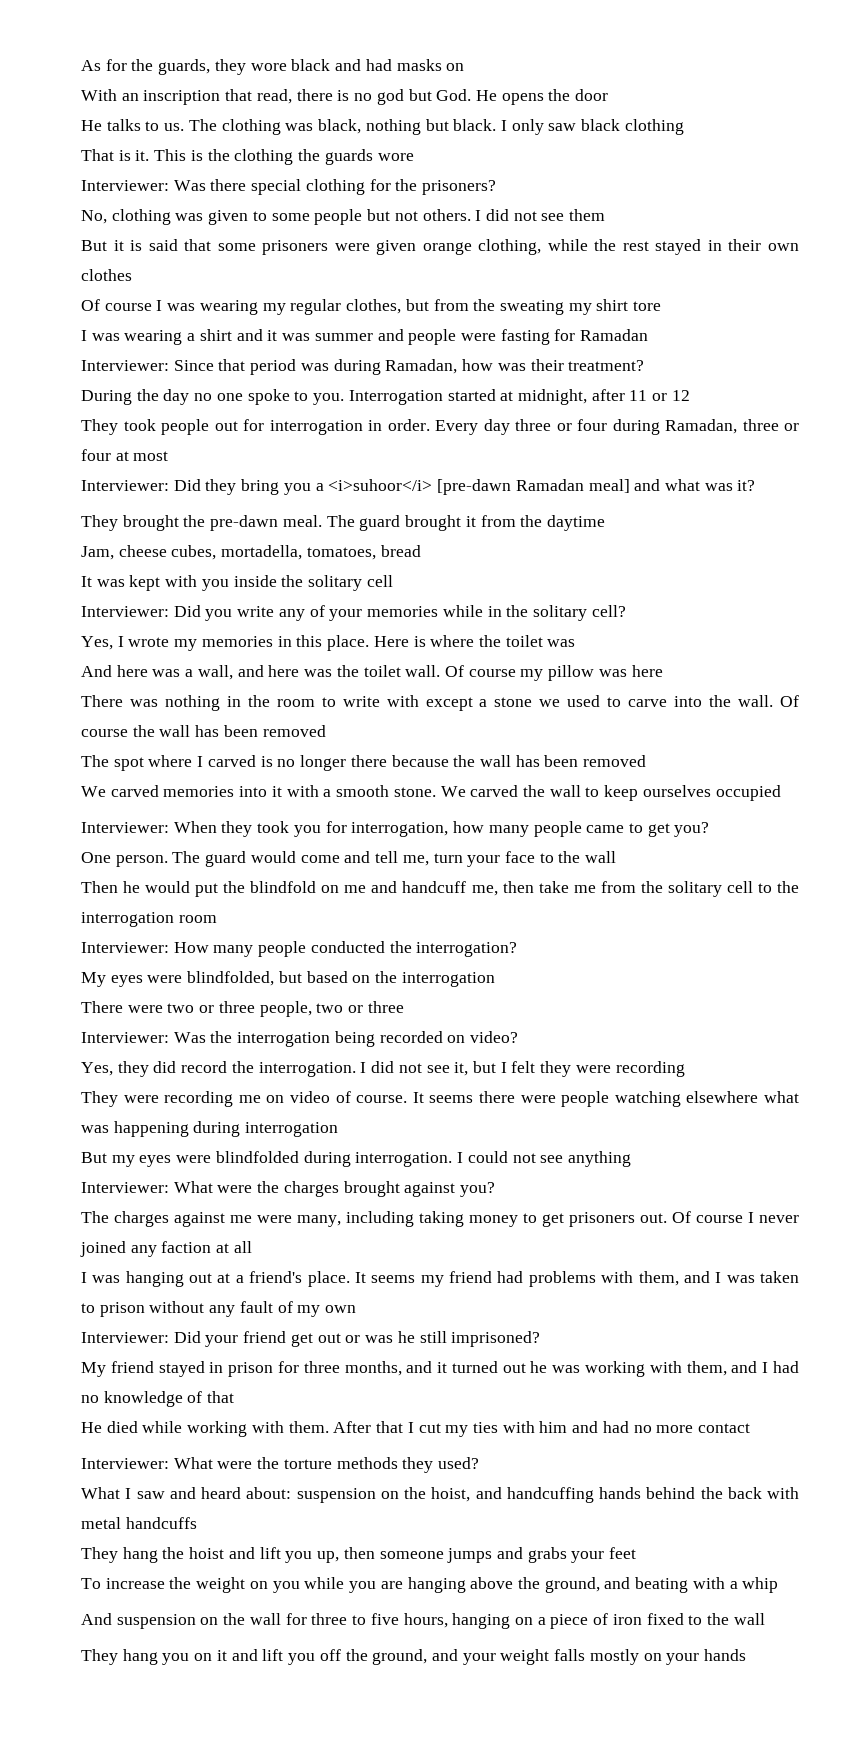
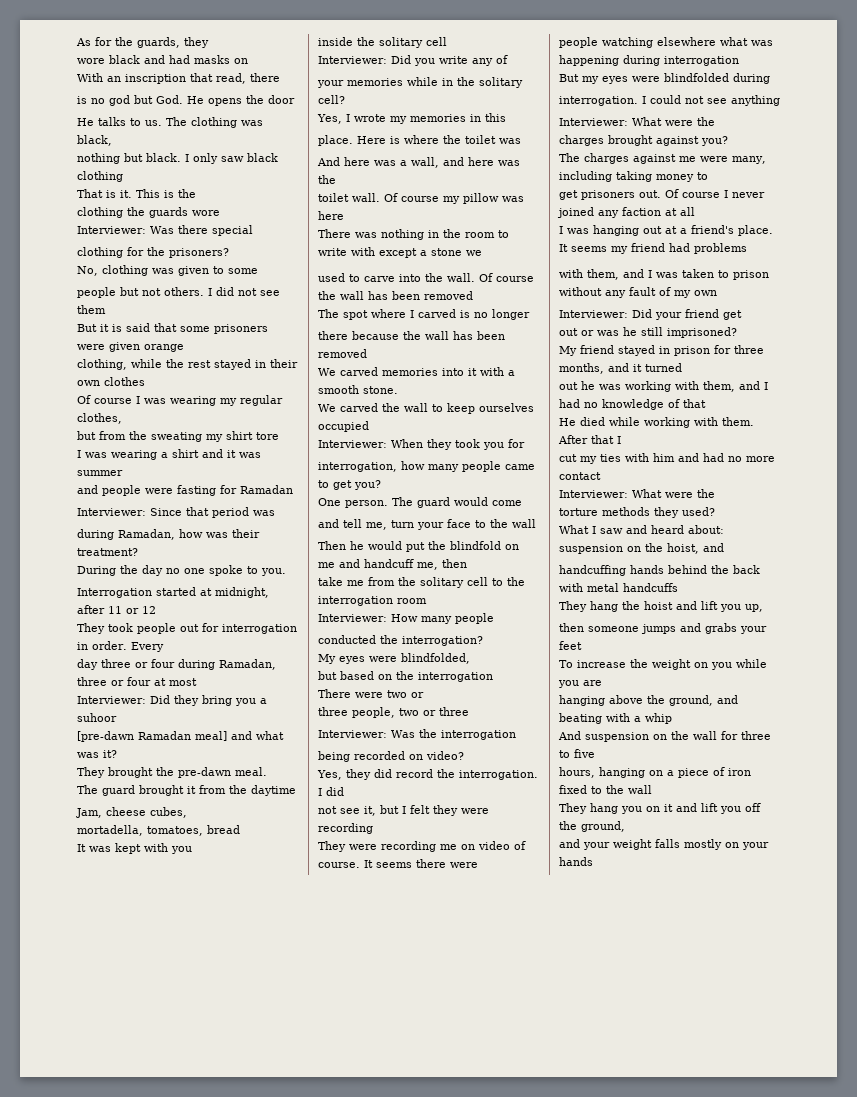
(246, 67) none -> (209, 42) //
(333, 95) none -> (280, 77) //
(362, 126) none -> (112, 140) //
(230, 155) none -> (196, 193) //
(302, 187) none -> (253, 230) //
(310, 217) none -> (258, 271) //
(472, 248) none -> (184, 348) //
(402, 306) none -> (122, 418) //
(373, 337) none -> (123, 473) //
(329, 367) none -> (275, 513) //
(345, 399) none -> (286, 572) //
(478, 427) none -> (164, 647) //
[328,479,433,491] <i>suhoor</i> -> [77,713,117,722] suhoor //
(322, 521) none -> (267, 771) //
(217, 552) none -> (187, 812) //
(229, 585) none -> (192, 850) //
(325, 611) none -> (508, 59) //
(323, 641) none -> (506, 117) //
(359, 671) none -> (336, 179) //
(561, 703) none -> (482, 253) //
(347, 763) none -> (530, 314) //
(436, 792) none -> (398, 390) //
(347, 827) none -> (525, 443) //
(340, 859) none -> (522, 503) //
(534, 887) none -> (467, 563) //
(307, 949) none -> (494, 618) //
(275, 978) none -> (470, 658) //
(215, 1009) none -> (424, 695) //
(331, 1039) none -> (516, 735) //
(395, 1067) none -> (344, 791) //
(556, 1099) none -> (478, 865) //
(351, 1159) none -> (770, 78) //
(280, 1187) none -> (715, 121) //
(537, 1218) none -> (708, 176) //
(596, 1279) none -> (747, 248) //
(313, 1340) none -> (742, 315) //
(498, 1367) none -> (682, 367) //
(414, 1427) none -> (621, 440) //
(280, 1463) none -> (715, 493) //
(502, 1493) none -> (724, 547) //
(340, 1557) none -> (763, 608) //
(403, 1585) none -> (602, 683) //
(399, 1619) none -> (595, 753) //
(428, 1657) none -> (625, 826) //

